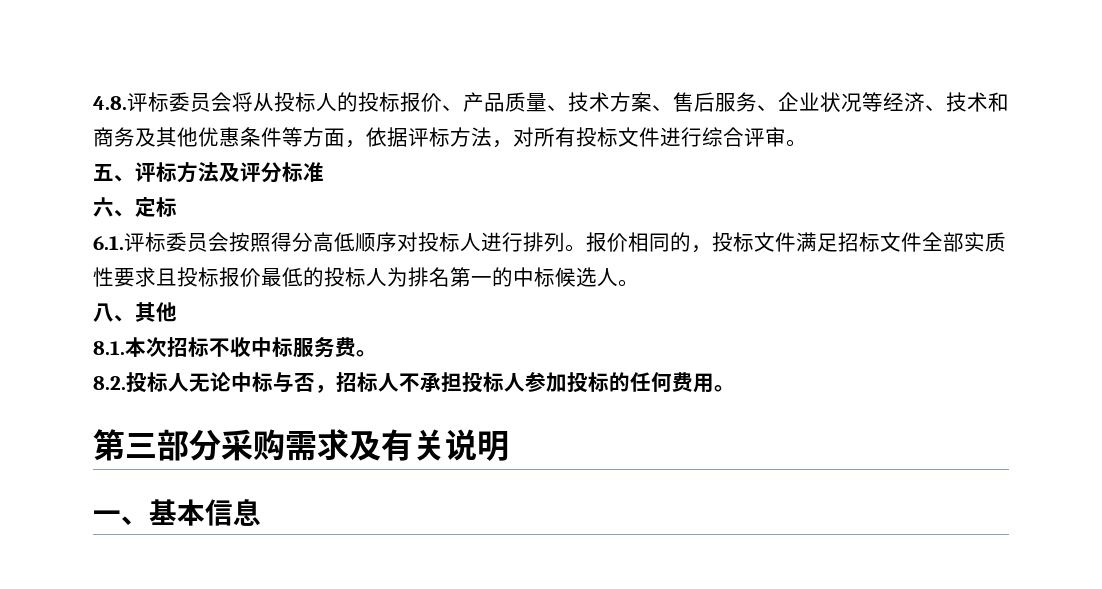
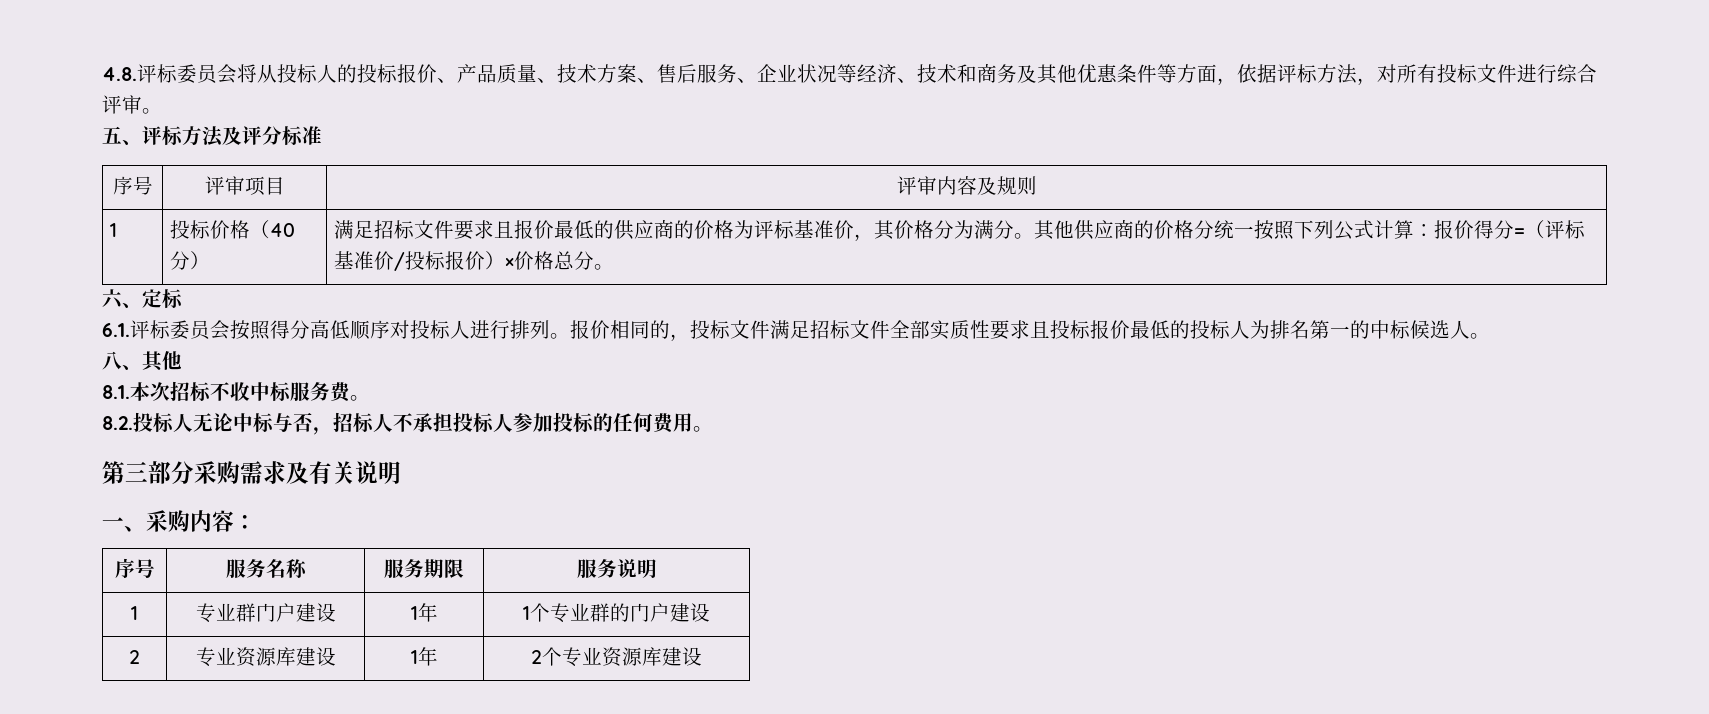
(324, 172) none -> [112,176,153,195] [204,176,285,196] [896,176,1037,195] [110,223,118,237] [170,220,296,239] [170,251,211,270] [334,220,1587,241] [334,251,615,271] // 序号 | 评审项目 | 评审内容及规则 // 1 | 投标价格（40分） | 满足招标文件要求且报价最低的供应商的价格为评标基准价，其价格分为满分。其他供应商的价格分统一按照下列公式计算：报价得分=（评标基准价/投标报价）×价格总分。
[149,499,261,526] 基本信息 -> [146,510,256,532] [114,558,155,578] [225,559,307,578] [384,559,464,578] [576,559,657,578] [131,606,138,620] [195,603,336,623] [410,603,438,622] [523,603,710,623] [129,650,140,664] [195,647,336,667] [410,647,438,666] [531,647,702,667] 采购内容： // 序号 | 服务名称 | 服务期限 | 服务说明 // 1 | 专业群门户建设 | 1年 | 1个专业群的门户建设 // 2 | 专业资源库建设 | 1年 | 2个专业资源库建设

